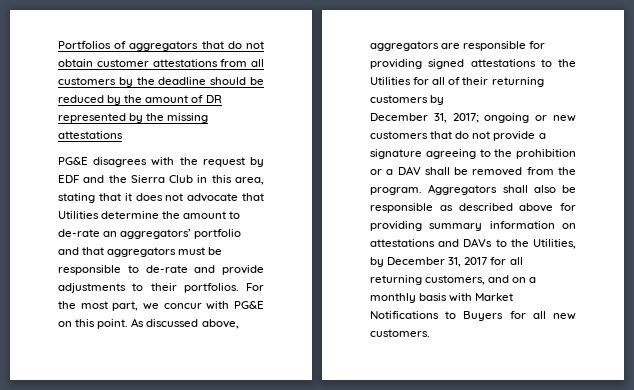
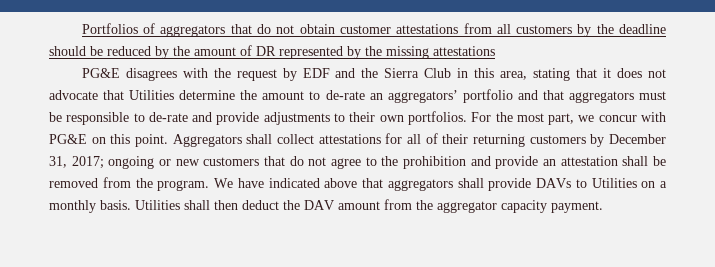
(177, 287) none -> [379,115,404,122] own
[131,318,239,329] [370,41,546,51] [370,59,576,69] [370,77,411,85] As discussed above, aggregators are responsible for providing signed attestations to the Utilities -> [172,134,381,147] Aggregators shall collect attestations
(445, 100) // -> (605, 140) none
[493,131,546,141] [370,149,576,159] [370,166,421,175] provide a signature agreeing to the prohibition or a DAV -> [331,156,618,169] agree to the prohibition and provide an attestation
[428,184,576,195] [370,203,576,213] [370,221,576,231] [370,238,576,249] [370,257,523,267] [370,275,537,285] [370,293,514,303] [370,311,576,321] [370,329,430,337] Aggregators shall also be responsible as described above for providing summary information on attestations and DAVs to the Utilities, by December 31, 2017 for all returning customers, and on a monthly basis with Market Notifications to Buyers for all new customers. -> [214,178,667,191] [49,199,603,213] We have indicated above that aggregators shall provide DAVs to Utilities on a monthly basis. Utilities shall then deduct the DAV amount from the aggregator capacity payment.

